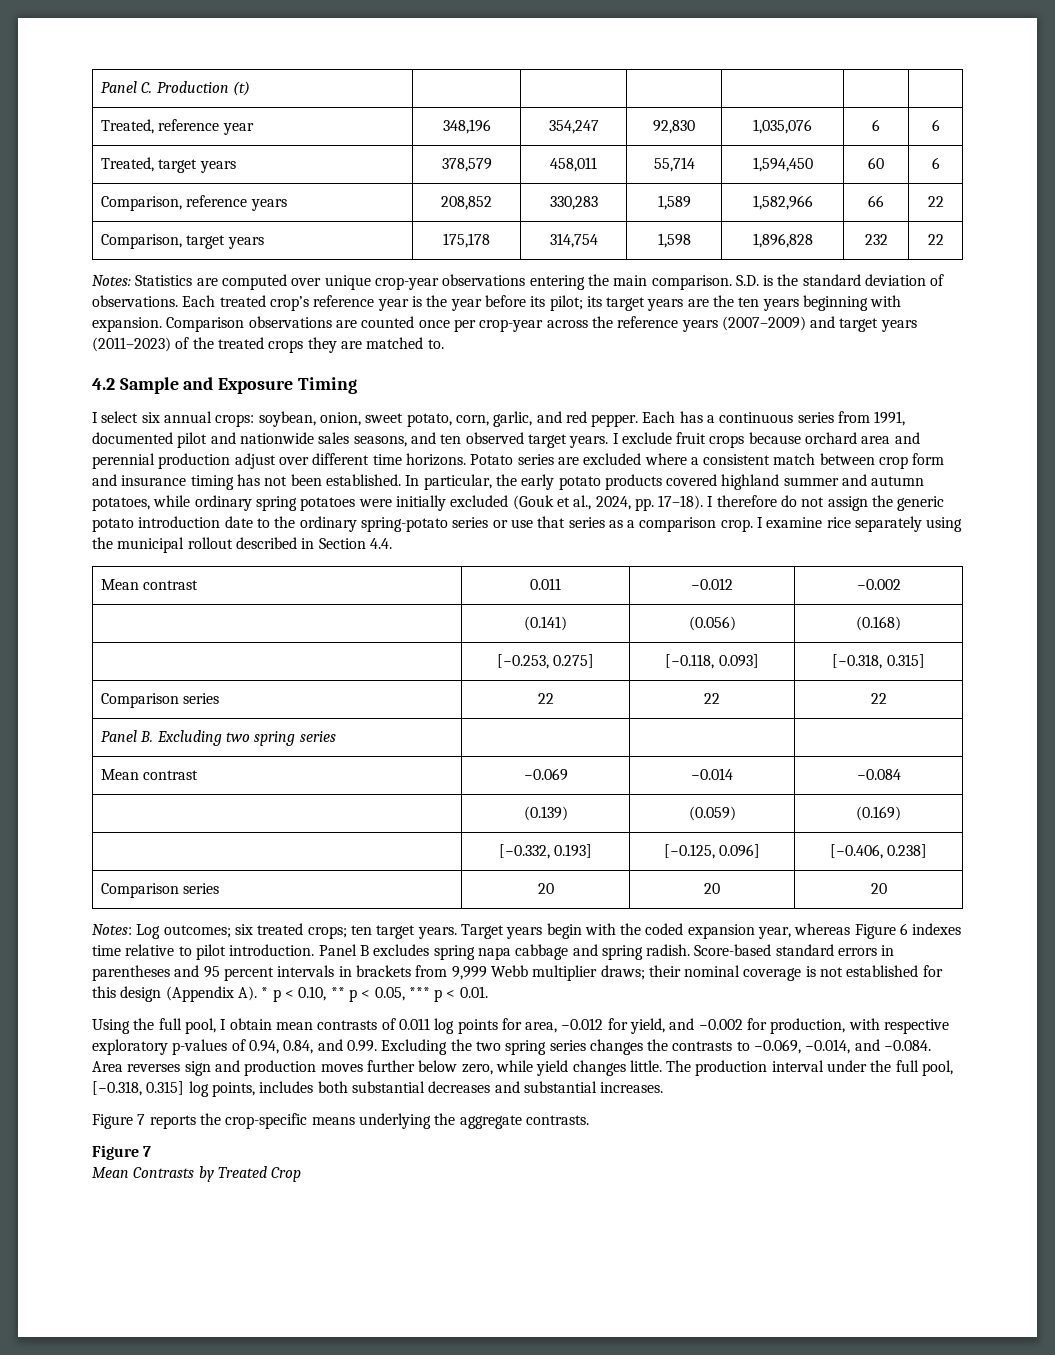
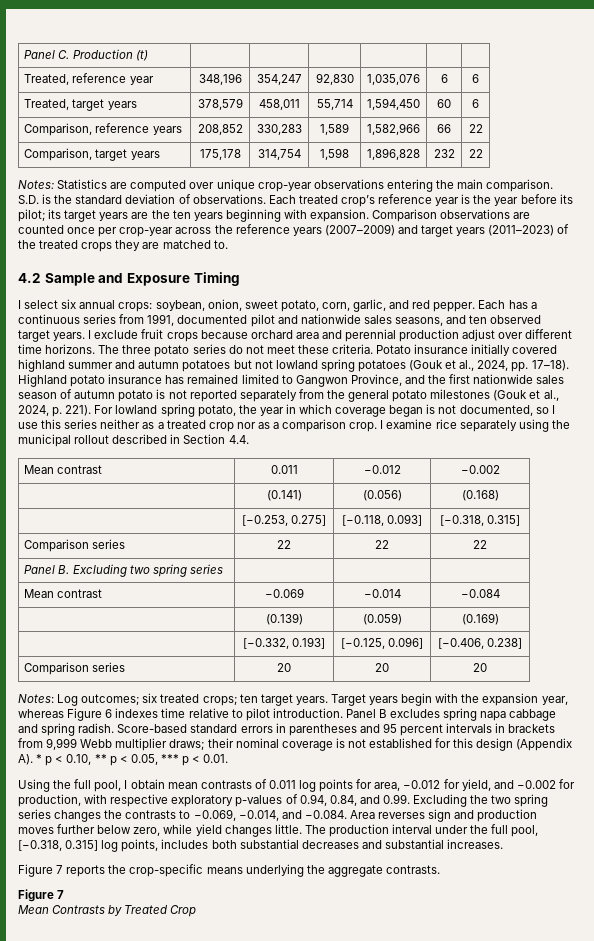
[470,453,945,469] [92,474,662,490] Potato series are excluded where a consistent match between crop form and insurance timing has not been established. In particular, the early potato products -> [98,344,511,357] The three potato series do not meet these criteria. Potato insurance initially
[92,495,509,511] potatoes, while ordinary spring potatoes were initially excluded -> [182,359,406,372] potatoes but not lowland spring potatoes
[707,495,945,511] [92,516,605,532] I therefore do not assign the generic potato introduction date to the ordinary spring-potato series or use that series -> [18,374,565,387] [18,389,559,402] [18,404,555,417] [18,419,256,432] Highland potato insurance has remained limited to Gangwon Province, and the first nationwide sales season of autumn potato is not reported separately from the general potato milestones (Gouk et al., 2024, p. 221). For lowland spring potato, the year in which coverage began is not documented, so I use this series neither as a treated crop nor
[645,923,684,935] coded -> (480, 698) none

